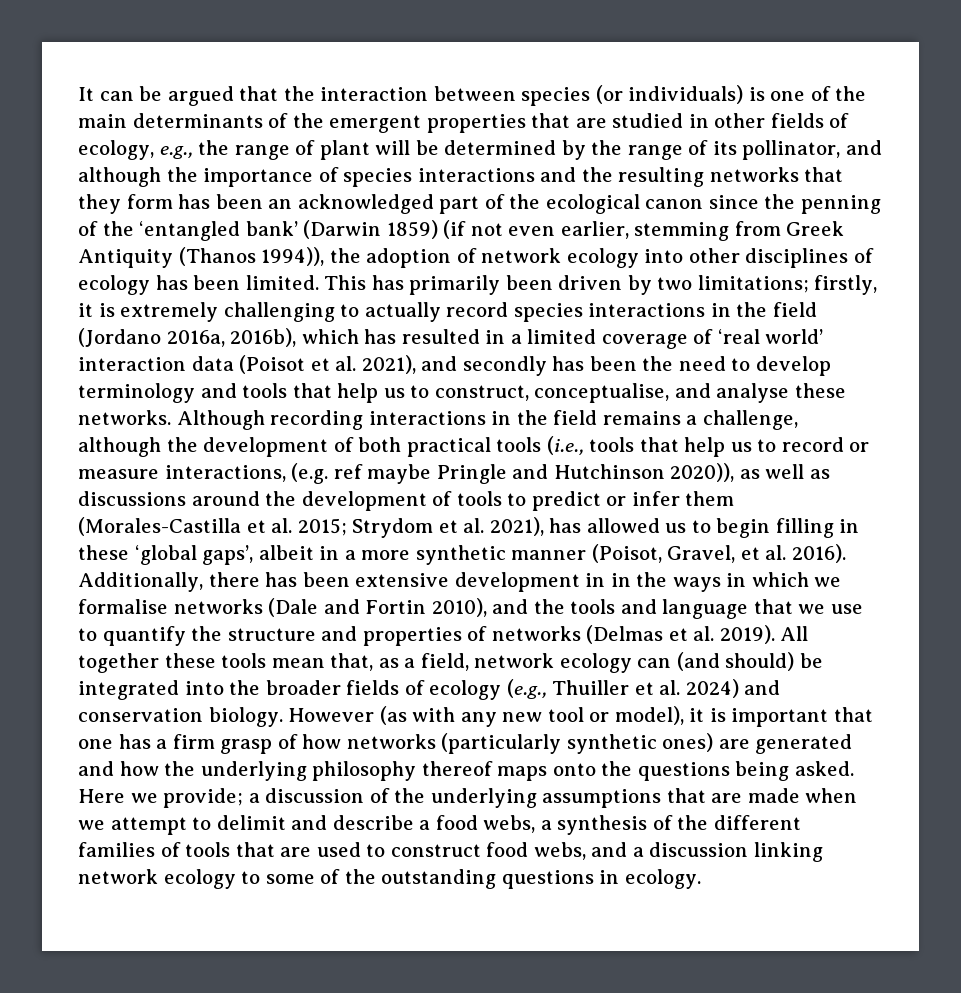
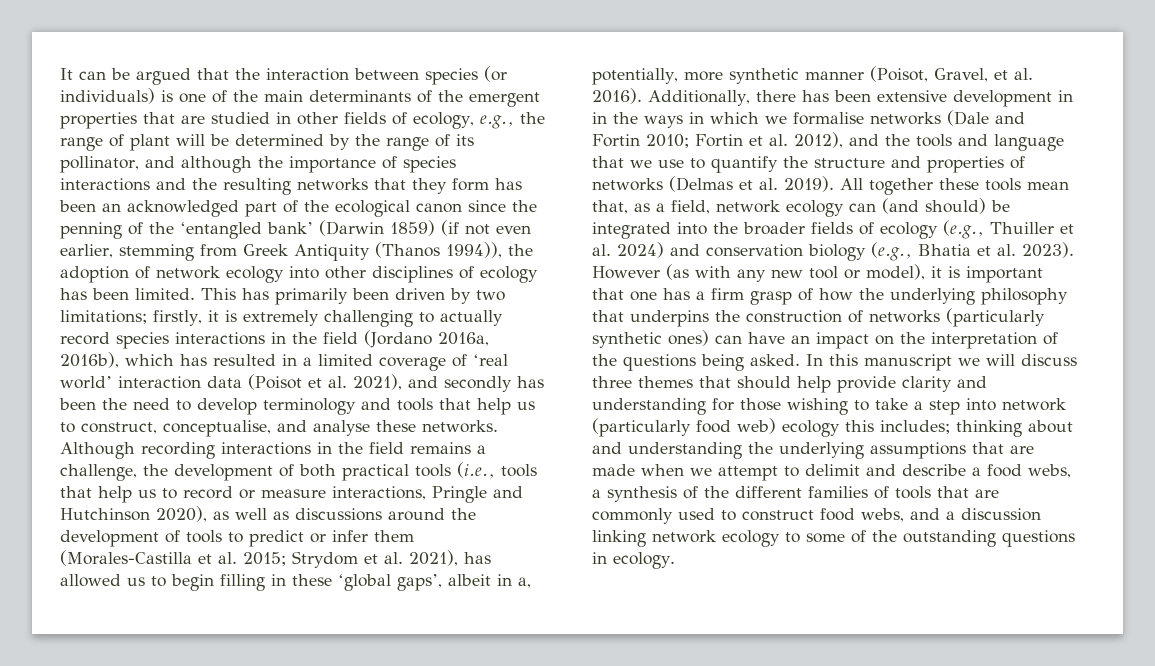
[78,437,161,457] although -> (137, 472) none
[291,463,432,484] (e.g. ref maybe -> (426, 493) none
[670,463,735,482] 2020)), -> [156,506,207,522] 2020),
[344,550,356,560] a -> [518,577,531,588] [592,68,678,85] a, potentially,
[431,598,487,617] 2010), -> [646,132,843,148] 2010; Fortin et al. 2012),
[208,707,283,727] biology. -> [808,242,1074,261] biology (e.g., Bhatia et al. 2023).
[346,733,853,754] [78,761,854,781] [78,788,390,808] networks (particularly synthetic ones) are generated and how the underlying philosophy thereof maps onto the questions being asked. Here we provide; a discussion of -> [859,288,1068,305] [592,308,1045,327] [592,330,1058,349] [592,354,1077,371] [592,376,987,393] [592,398,1066,415] [592,418,1073,437] [592,442,742,459] the underlying philosophy that underpins the construction of networks (particularly synthetic ones) can have an impact on the interpretation of the questions being asked. In this manuscript we will discuss three themes that should help provide clarity and understanding for those wishing to take a step into network (particularly food web) ecology this includes; thinking about and understanding
(312, 852) none -> [592,508,673,524] commonly

